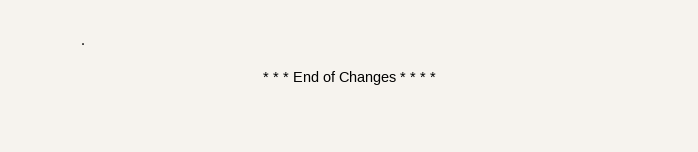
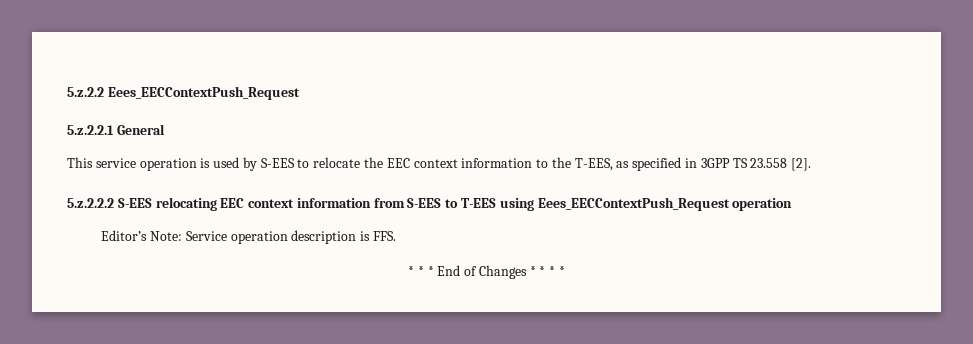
[80,43,85,45] . -> [67,86,300,100] [67,124,165,135] [67,157,812,171] [67,197,793,211] [101,230,397,244] 5.z.2.2 Eees_EECContextPush_Request // 5.z.2.2.1 General // This service operation is used by S-EES to relocate the EEC context information to the T-EES, as specified in 3GPP TS 23.558 [2]. // 5.z.2.2.2 S-EES relocating EEC context information from S-EES to T-EES using Eees_EECContextPush_Request operation // Editor’s Note: Service operation description is FFS.

